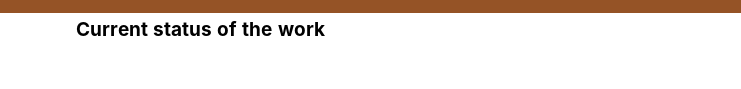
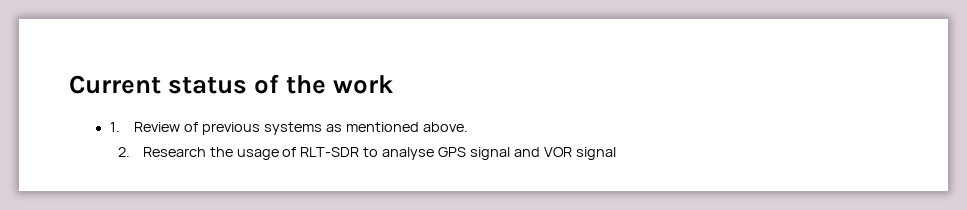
(325, 29) none -> [109,122,468,135] [118,147,616,160] // 1. Review of previous systems as mentioned above. // 2. Research the usage of RLT-SDR to analyse GPS signal and VOR signal

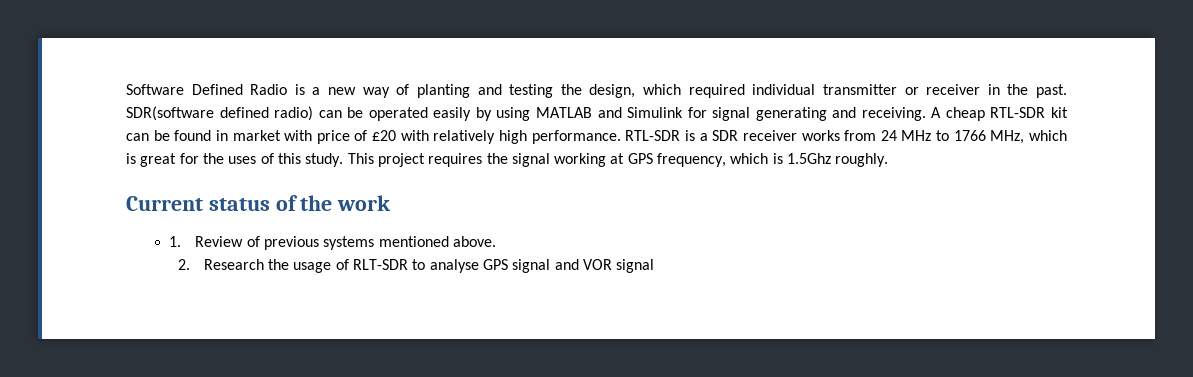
(69, 84) none -> [126,84,1067,98] [126,106,1068,121] [126,130,1067,144] [126,153,889,167] Software Defined Radio is a new way of planting and testing the design, which required individual transmitter or receiver in the past. SDR(software defined radio) can be operated easily by using MATLAB and Simulink for signal generating and receiving. A cheap RTL-SDR kit can be found in market with price of £20 with relatively high performance. RTL-SDR is a SDR receiver works from 24 MHz to 1766 MHz, which is great for the uses of this study. This project requires the signal working at GPS frequency, which is 1.5Ghz roughly. //
[325,124,342,132] as -> (375, 243) none

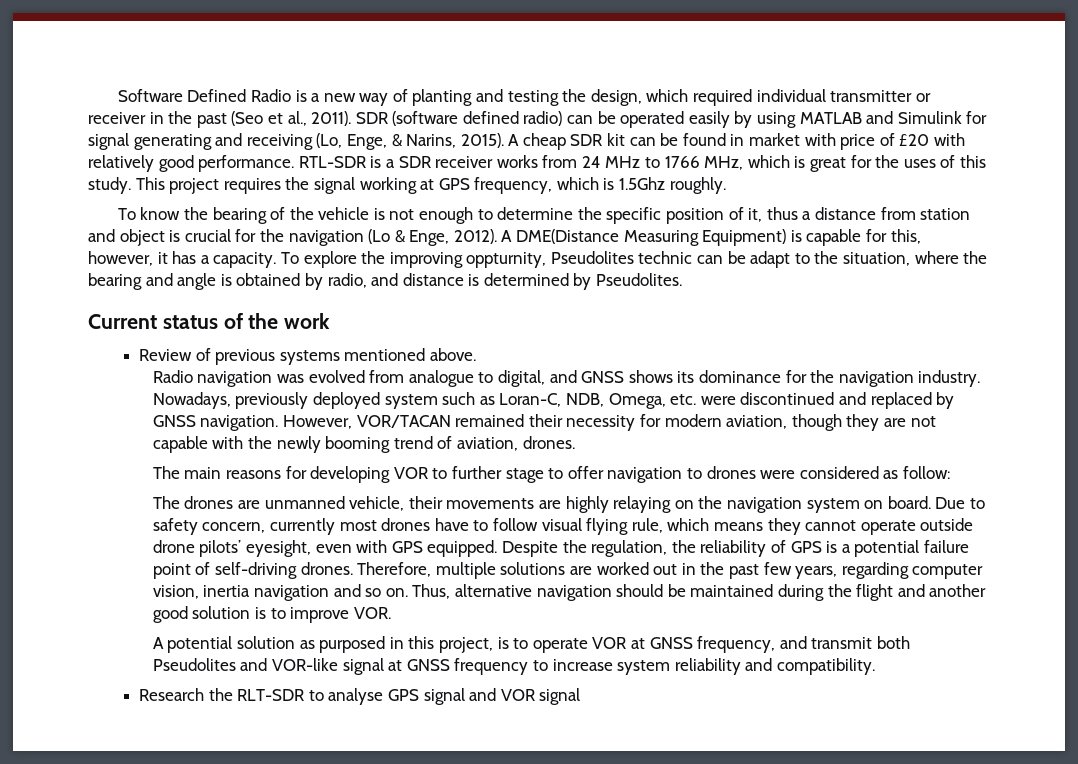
[1035,84,1067,98] [126,106,214,121] past. SDR(software -> [196,111,459,128] past (Seo et al., 2011). SDR (software
[861,107,926,121] receiving. -> [246,133,504,150] receiving (Lo, Enge, & Narins, 2015).
[990,107,1046,118] RTL-SDR -> [570,134,603,146] SDR
[499,130,528,144] high -> [158,155,194,172] good
(889, 160) none -> [117,207,971,224] [88,229,921,246] [88,251,988,268] [88,273,683,290] // To know the bearing of the vehicle is not enough to determine the specific position of it, thus a distance from station and object is crucial for the navigation (Lo & Enge, 2012). A DME(Distance Measuring Equipment) is capable for this, however, it has a capacity. To explore the improving oppturnity, Pseudolites technic can be adapt to the situation, where the bearing and angle is obtained by radio, and distance is determined by Pseudolites.
[169,236,182,247] 1. -> (331, 321) none
[177,259,349,273] 2. Research the usage of -> [152,370,981,387] [152,392,955,409] [152,414,936,431] [152,436,575,453] [152,466,950,483] [152,496,985,513] [152,518,974,535] [152,540,969,557] [152,562,984,579] [152,584,987,601] [152,606,391,623] [152,636,910,653] [152,658,875,675] [139,688,233,701] Radio navigation was evolved from analogue to digital, and GNSS shows its dominance for the navigation industry. Nowadays, previously deployed system such as Loran-C, NDB, Omega, etc. were discontinued and replaced by GNSS navigation. However, VOR/TACAN remained their necessity for modern aviation, though they are not capable with the newly booming trend of aviation, drones. // The main reasons for developing VOR to further stage to offer navigation to drones were considered as follow: // The drones are unmanned vehicle, their movements are highly relaying on the navigation system on board. Due to safety concern, currently most drones have to follow visual flying rule, which means they cannot operate outside drone pilots’ eyesight, even with GPS equipped. Despite the regulation, the reliability of GPS is a potential failure point of self-driving drones. Therefore, multiple solutions are worked out in the past few years, regarding computer vision, inertia navigation and so on. Thus, alternative navigation should be maintained during the flight and another good solution is to improve VOR. // A potential solution as purposed in this project, is to operate VOR at GNSS frequency, and transmit both Pseudolites and VOR-like signal at GNSS frequency to increase system reliability and compatibility. // Research the

